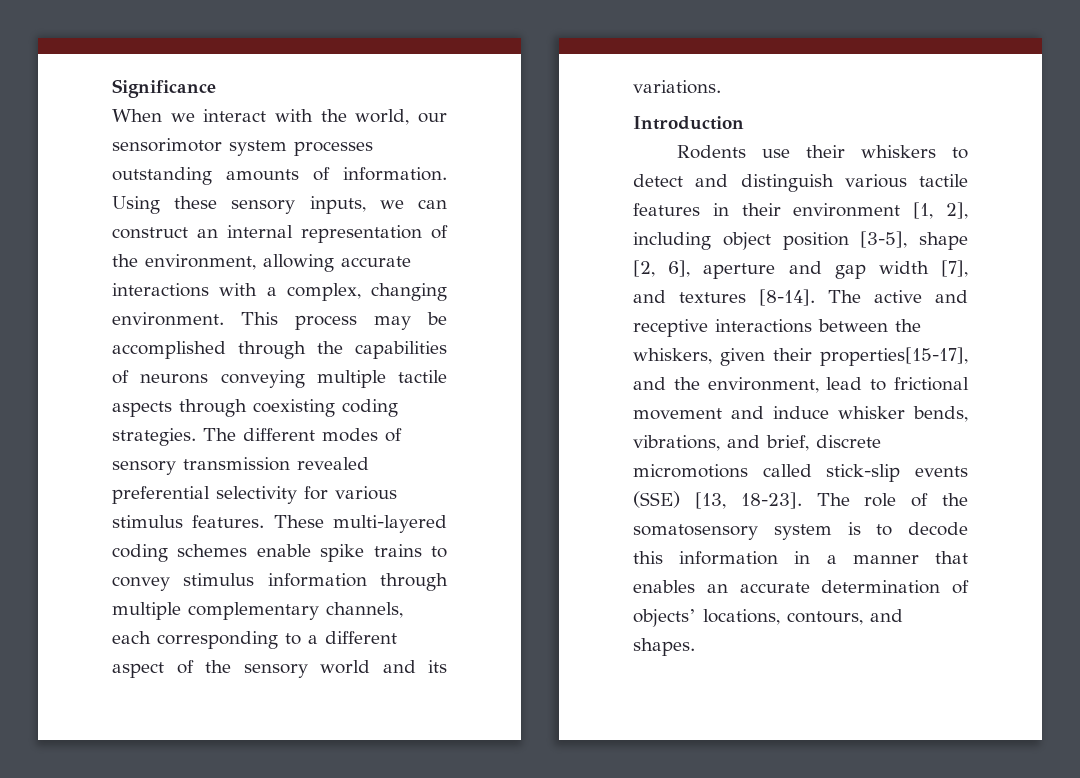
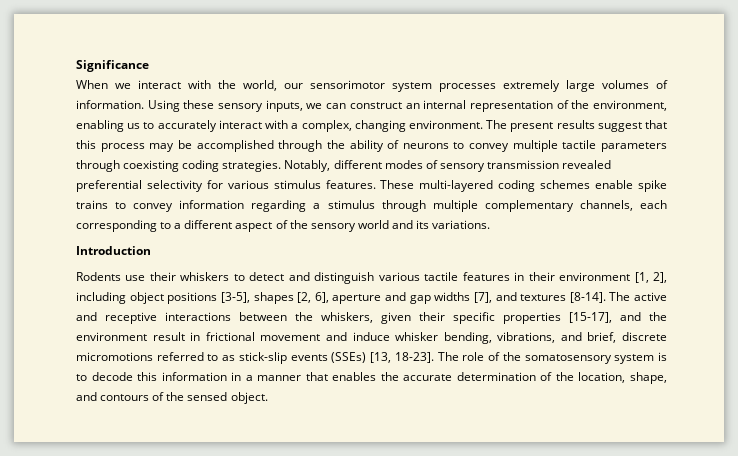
[112,167,299,185] outstanding amounts -> [503,80,649,92] extremely large volumes
[263,254,411,272] [112,283,209,297] allowing accurate interactions -> [76,120,262,132] enabling us to accurately interact
[241,312,278,325] This -> [486,120,667,132] [76,140,96,149] The present results suggest that this
[355,341,447,359] capabilities -> [349,140,384,152] ability
[220,370,305,388] conveying -> [453,142,510,152] to convey
[112,401,172,417] aspects -> [601,142,668,152] parameters
[203,428,236,441] The -> [284,160,331,172] Notably,
[183,573,367,587] stimulus information -> [179,200,375,212] information regarding a stimulus
[782,231,968,250] position [3-5], shape -> [167,292,294,304] positions [3-5], shapes
[878,261,929,274] width -> [434,292,471,301] widths
[820,347,968,366] [633,377,887,393] properties[15-17], and the environment, lead to -> [453,312,667,324] [76,332,201,341] specific properties [15-17], and the environment result in
[913,406,968,422] bends, -> [443,332,492,344] bending,
[762,464,812,477] called -> [156,352,236,361] referred to as
[633,491,680,508] (SSE) -> [331,352,367,363] (SSEs)
[706,584,728,593] an -> [380,372,399,381] the
[633,609,903,627] [633,638,695,656] objects’ locations, contours, and shapes. -> [555,372,667,384] [76,392,268,404] the location, shape, and contours of the sensed object.

